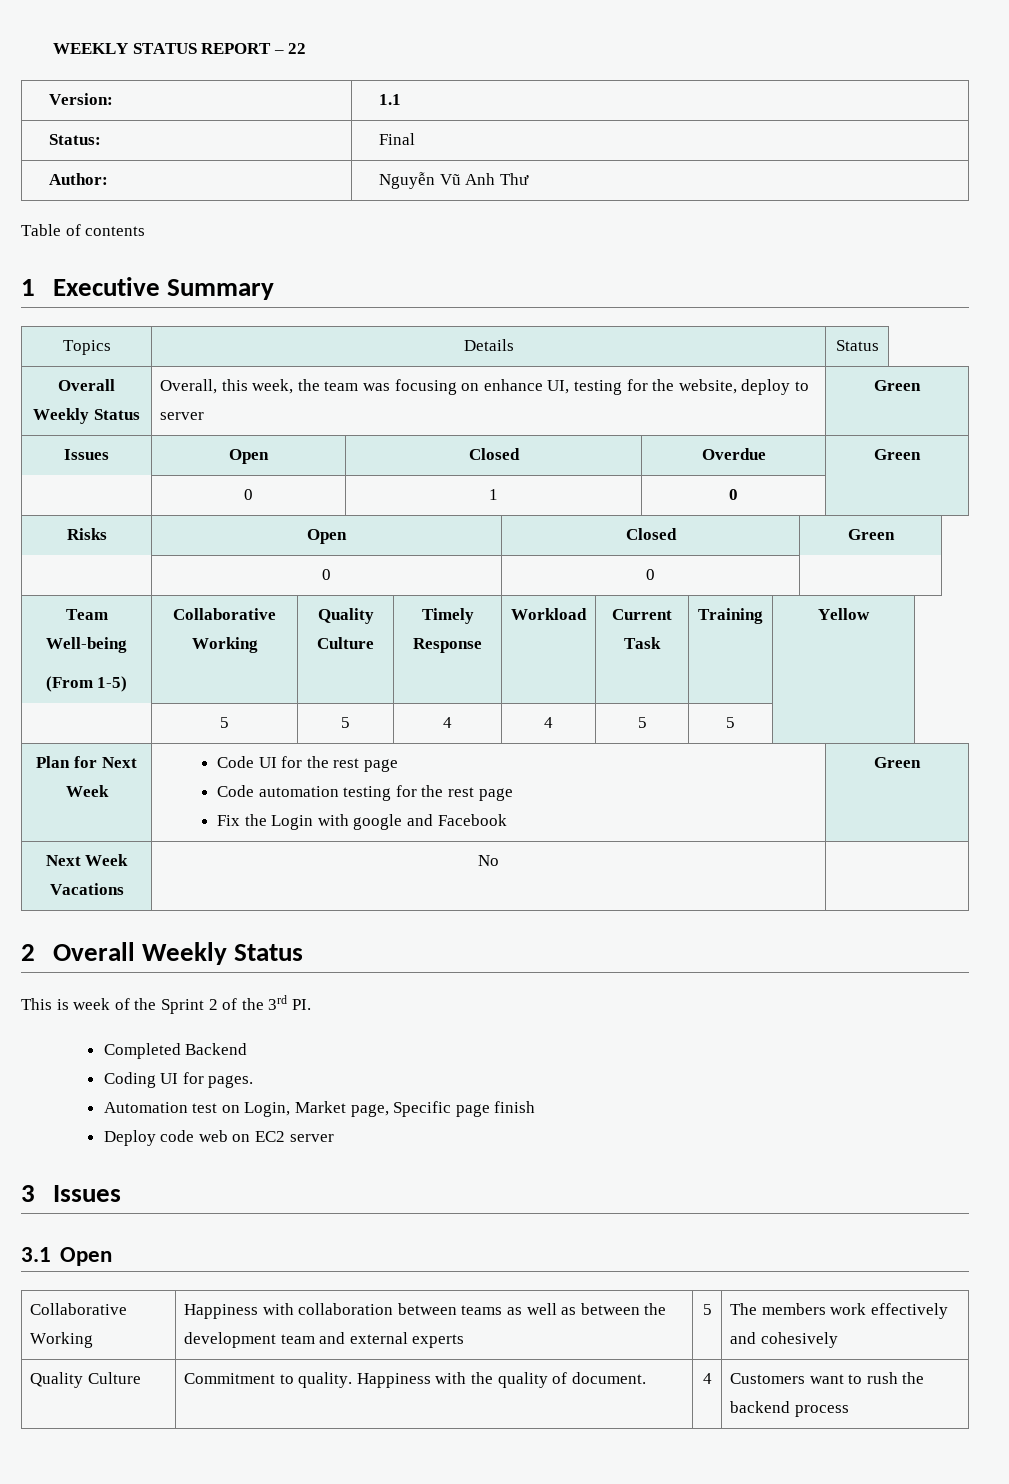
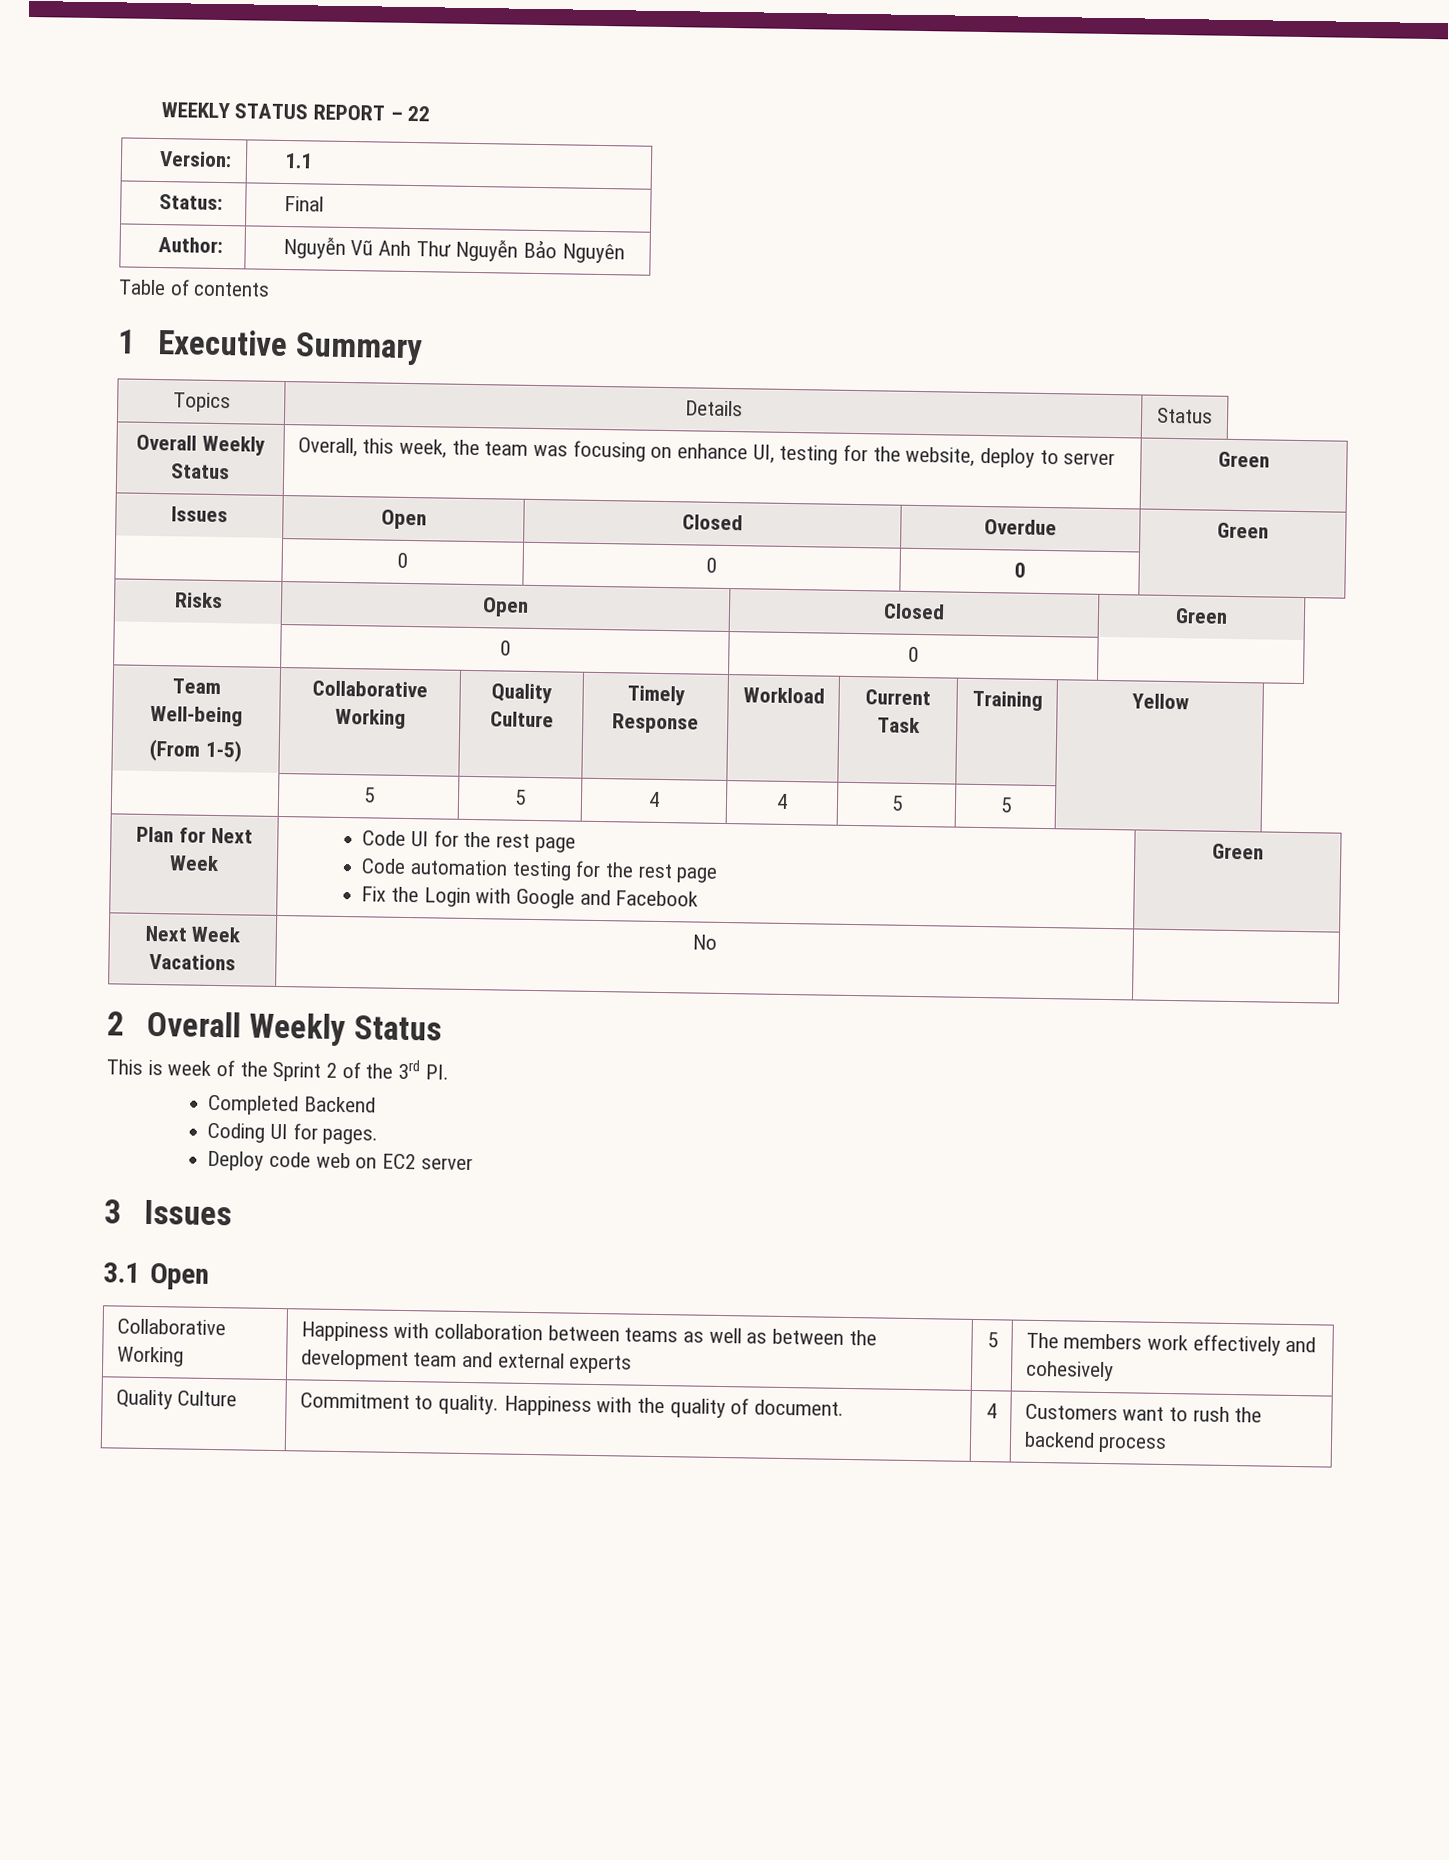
(530, 179) none -> [455,238,625,264] Nguyễn Bảo Nguyên
[489,489,498,500] 1 -> [706,557,717,573] 0
[353,814,403,830] google -> [516,888,576,909] Google
[103,1101,536,1117] // Automation test on Login, Market page, Specific page finish -> (379, 1136) none

